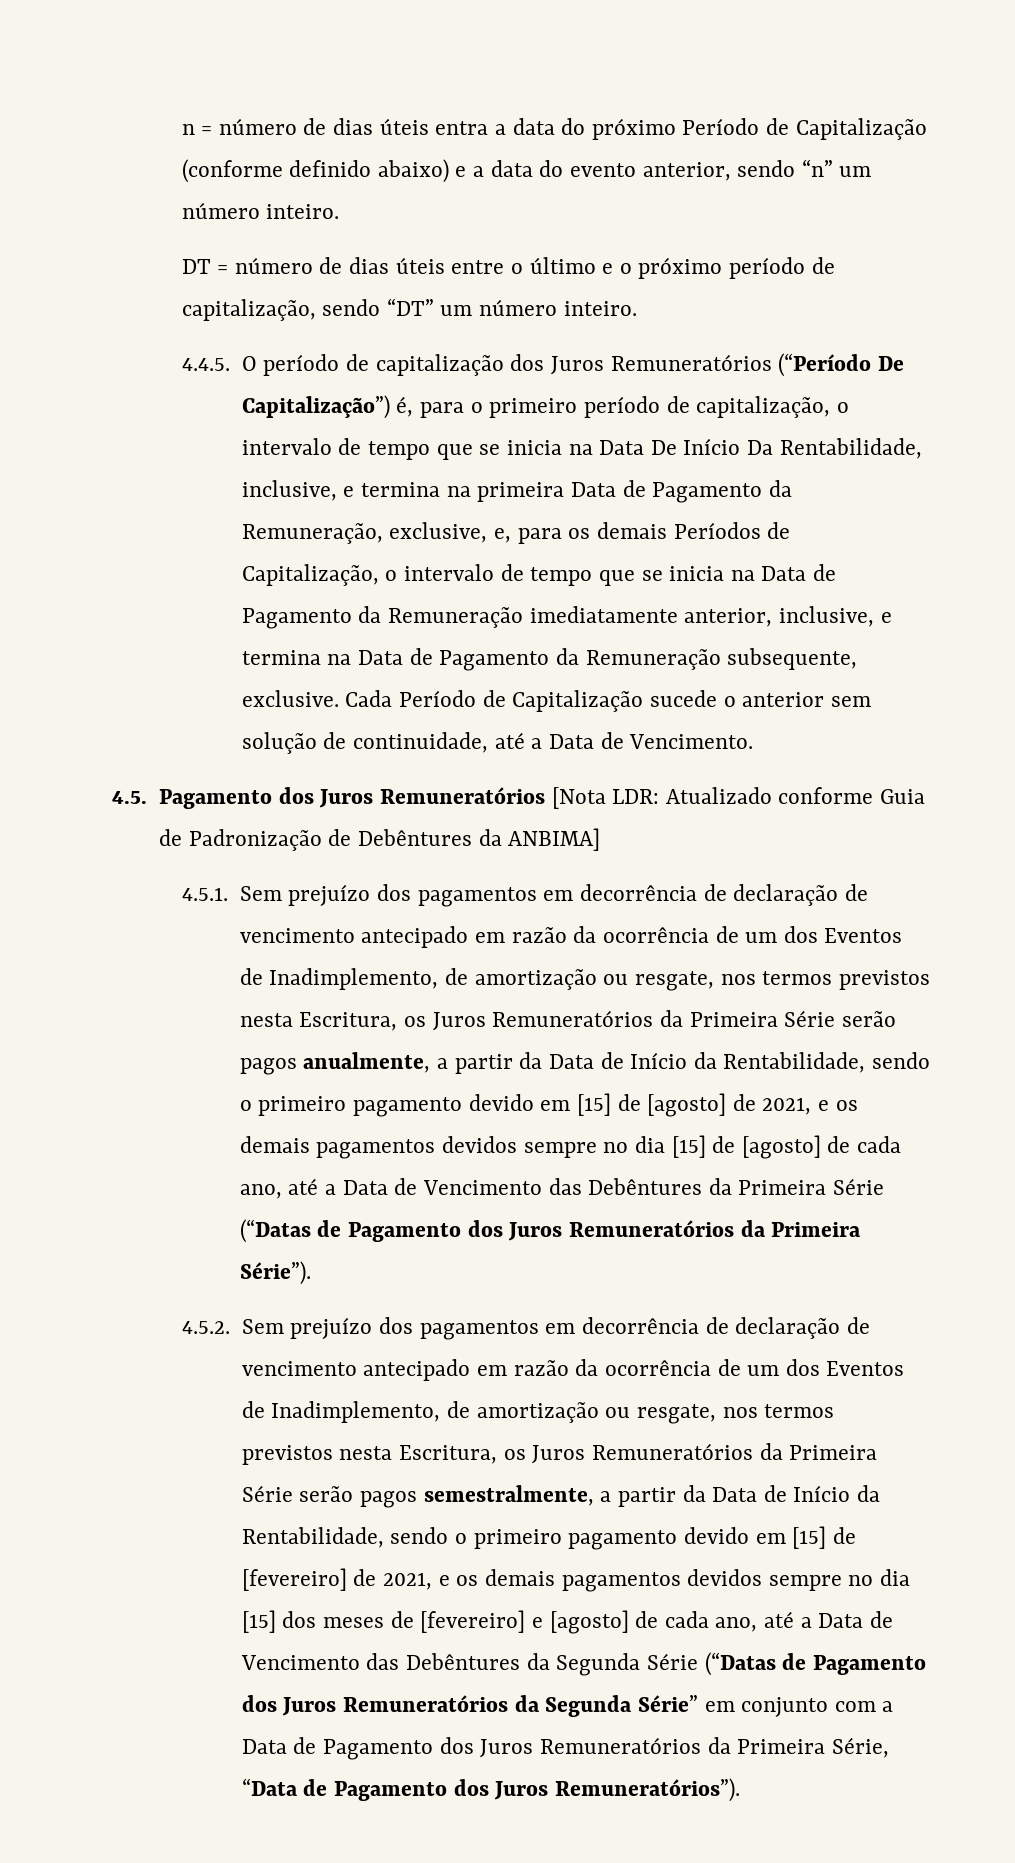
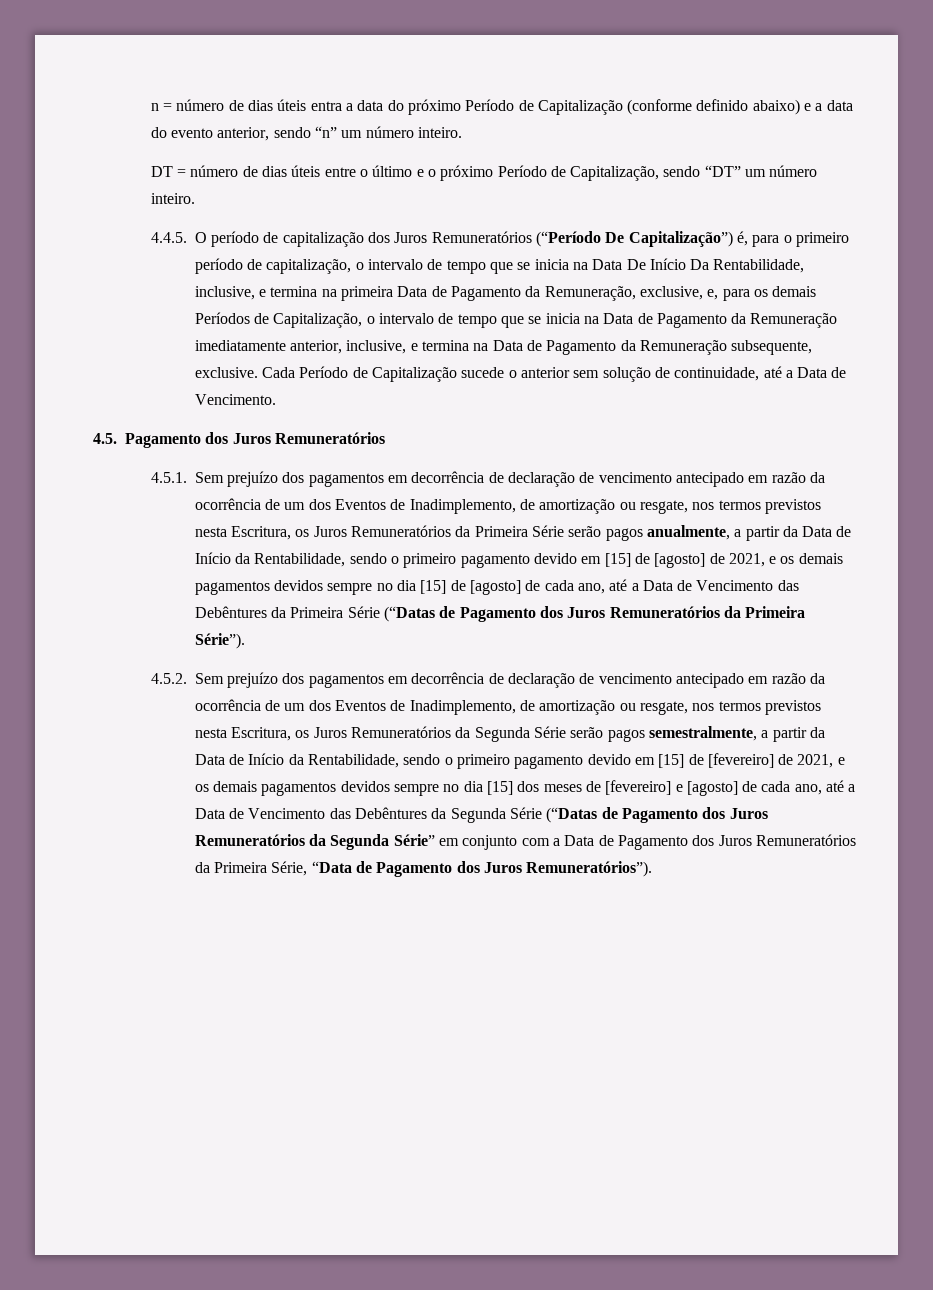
[728,257,835,279] [181,299,316,321] período de capitalização, -> [497,165,660,181] Período de Capitalização,
[551,787,926,809] [159,828,601,851] [Nota LDR: Atualizado conforme Guia de Padronização de Debêntures da ANBIMA] -> (385, 438) none
[789,1445,878,1460] Primeira -> [474,727,530,742] Segunda

